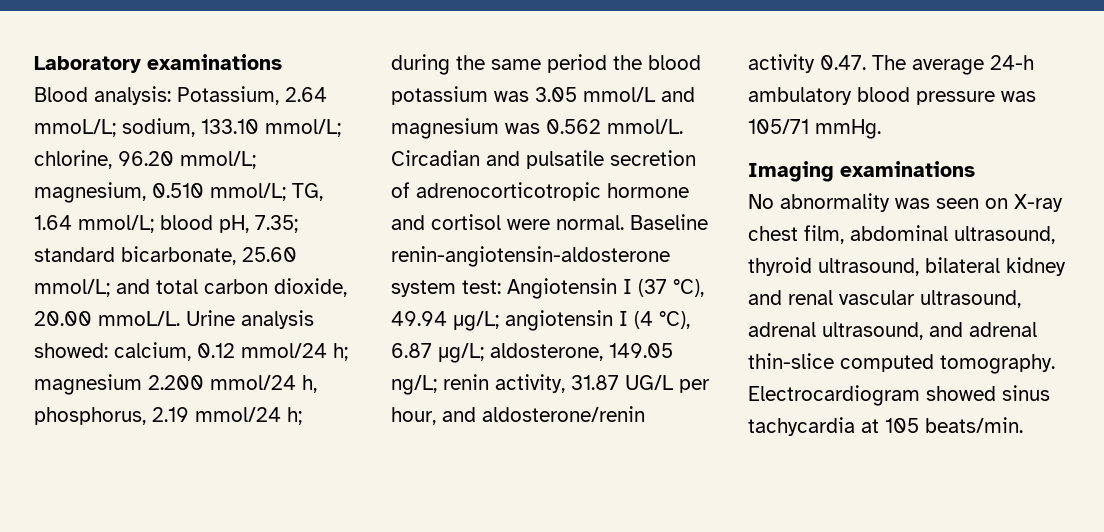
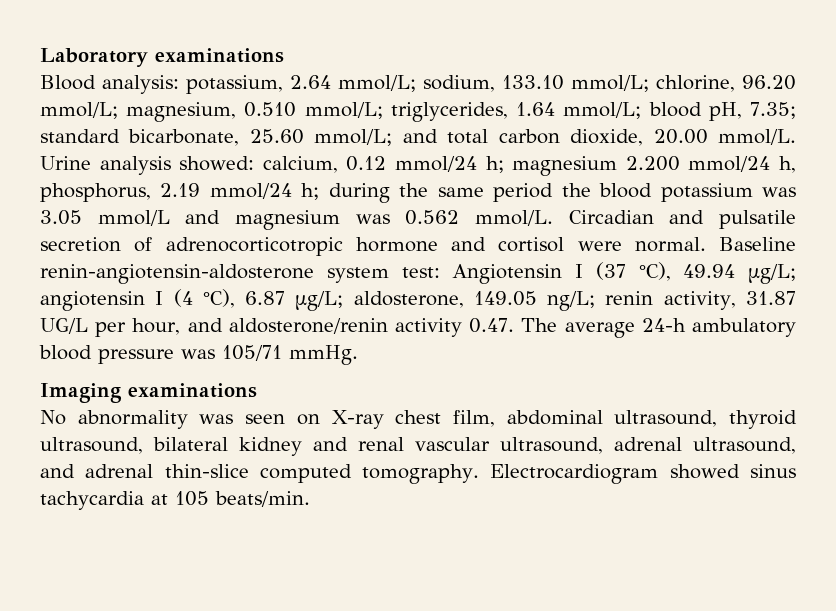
[177,86,327,105] [34,119,116,137] Potassium, 2.64 mmoL/L; -> [186,75,416,94] potassium, 2.64 mmol/L;
[292,183,323,201] TG, -> [390,102,508,122] triglycerides,
[98,311,180,326] mmoL/L. -> [718,129,797,145] mmol/L.

